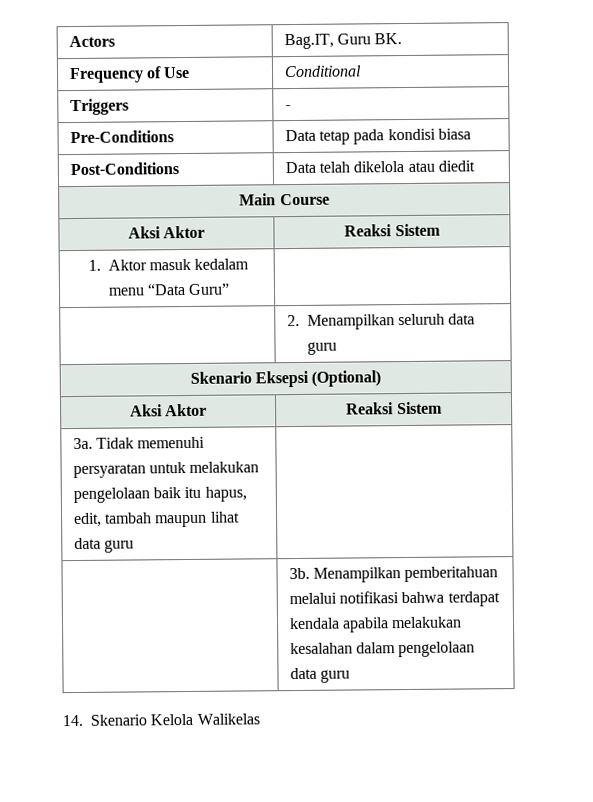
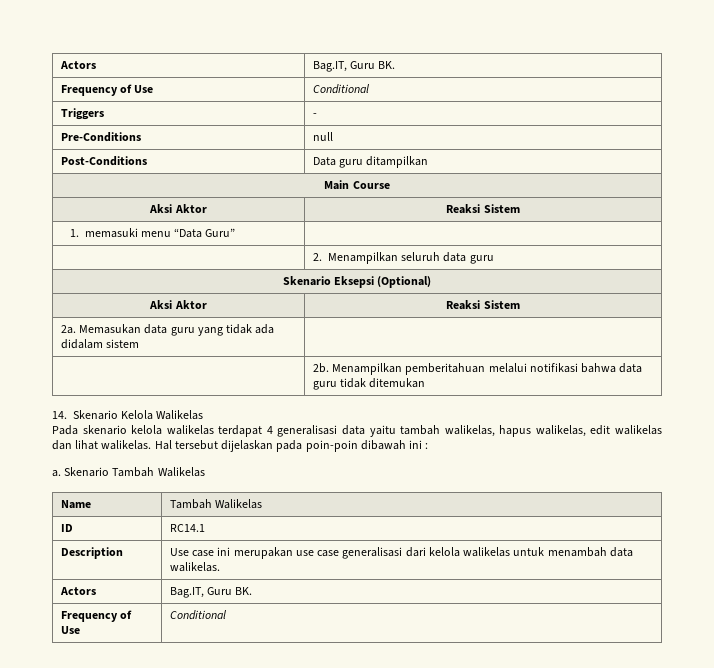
[284,128,472,145] [69,162,179,176] [284,160,476,174] Data tetap pada kondisi biasa // Post-Conditions | Data telah dikelola atau diedit -> [312,132,333,141] [60,156,147,166] [312,156,429,168] null // Post-Conditions | Data guru ditampilkan
[107,258,250,271] Aktor masuk kedalam -> [84,228,138,238] memasuki
[72,436,206,450] [72,461,260,479] [72,486,247,504] [73,511,240,528] [73,537,135,553] [288,567,310,580] 3a. Tidak memenuhi persyaratan untuk melakukan pengelolaan baik itu hapus, edit, tambah maupun lihat data guru | // | 3b. -> [60,324,275,336] [60,339,140,349] [312,363,329,373] 2a. Memasukan data guru yang tidak ada didalam sistem | // | 2b.
[447,591,500,607] [288,616,463,633] [289,641,476,658] [289,667,351,683] terdapat kendala apabila melakukan kesalahan dalam pengelolaan data guru -> [619,363,643,373] [312,378,426,390] data guru tidak ditemukan
(260, 719) none -> [52,425,662,437] [52,440,429,452] [52,467,205,477] [60,500,91,509] [169,499,263,509] [60,524,73,532] [169,524,205,532] [60,547,123,559] [169,547,633,559] [169,562,220,572] [59,587,96,595] [169,587,253,598] [60,610,133,622] [60,626,80,634] [169,610,226,620] // Pada skenario kelola walikelas terdapat 4 generalisasi data yaitu tambah walikelas, hapus walikelas, edit walikelas dan lihat walikelas. Hal tersebut dijelaskan pada poin-poin dibawah ini : // a. Skenario Tambah Walikelas // Name | Tambah Walikelas // ID | RC14.1 // Description | Use case ini merupakan use case generalisasi dari kelola walikelas untuk menambah data walikelas. // Actors | Bag.IT, Guru BK. // Frequency of Use | Conditional

